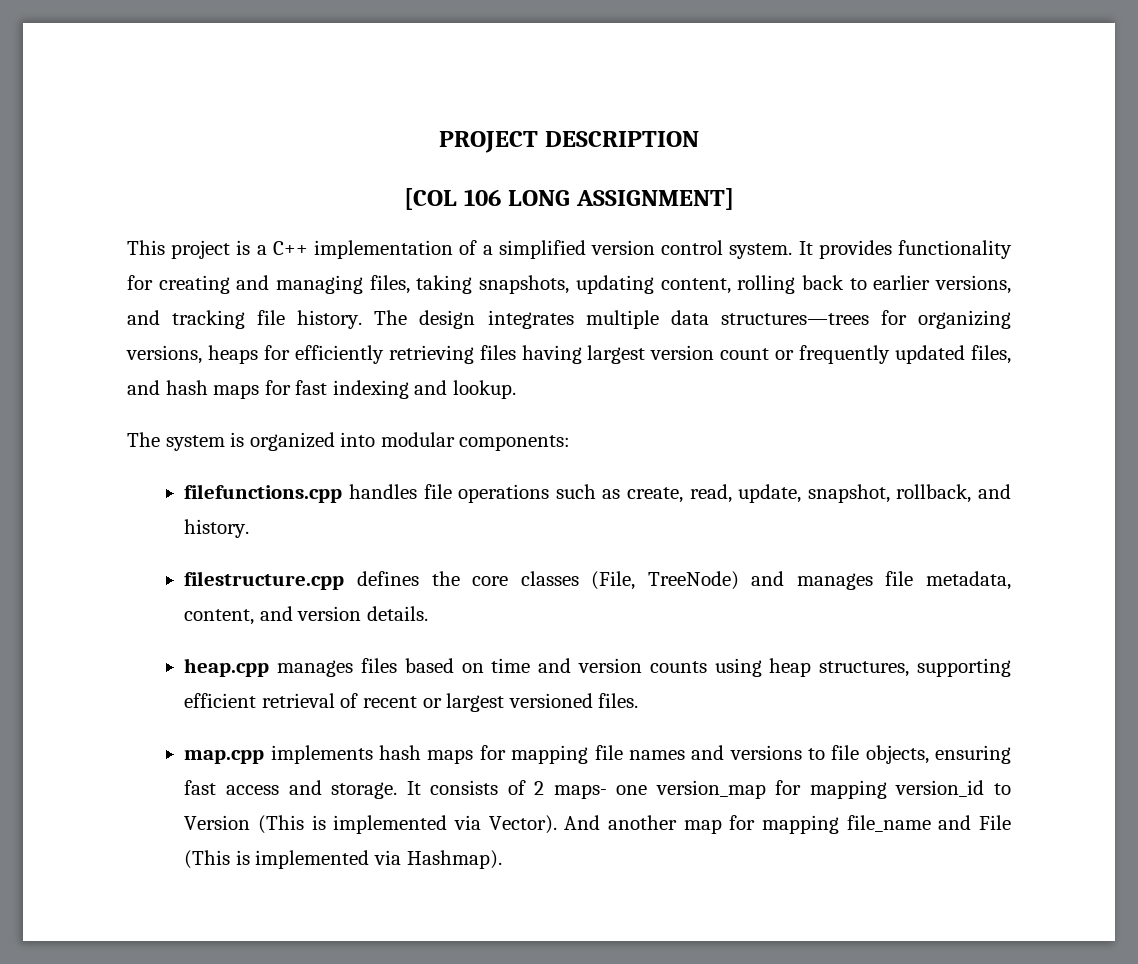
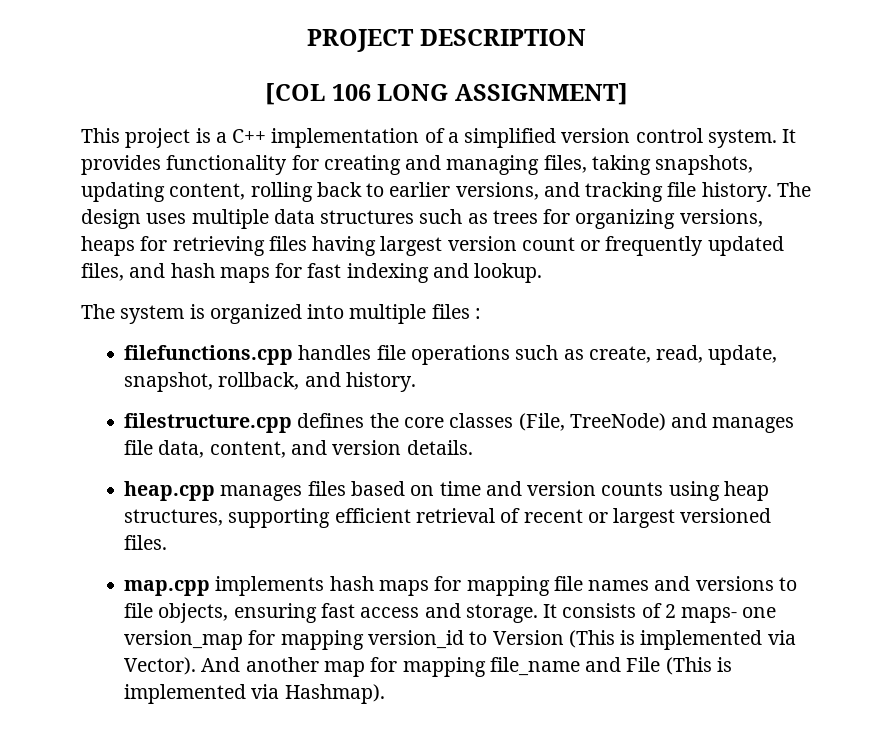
[487,310,574,329] integrates -> [146,213,187,224] uses
[720,313,869,325] structures—trees -> [320,209,538,224] structures such as trees
[294,345,384,364] efficiently -> (168, 243) none
[380,432,571,451] modular components: -> [349,304,481,324] multiple files :
[926,571,1011,590] metadata, -> [158,440,205,458] data,

